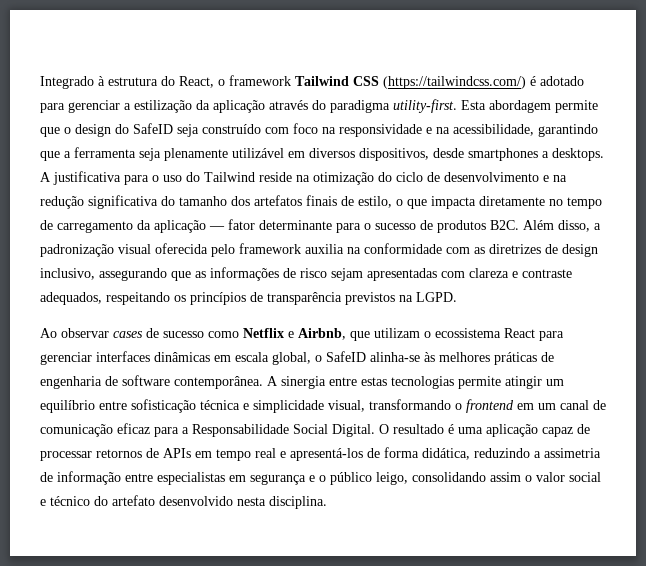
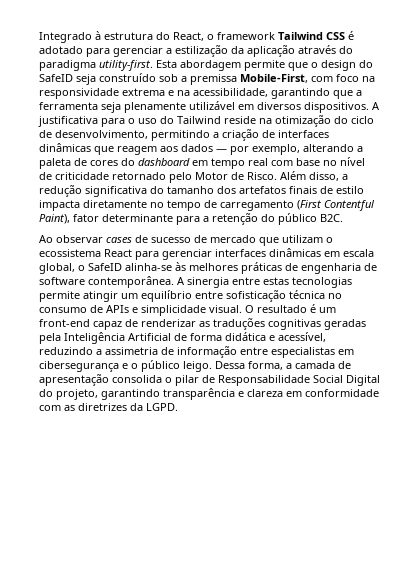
[383,76,526,89] (https://tailwindcss.com/) -> (345, 36) none
(261, 129) none -> [159,74,308,85] sob a premissa Mobile-First,
(422, 130) none -> [122,88,165,96] extrema
[359,148,604,161] dispositivos, desde smartphones a desktops. -> [304,102,369,113] dispositivos.
[444,172,567,182] desenvolvimento e na -> [55,129,329,141] [39,143,363,155] [39,157,365,169] [39,171,348,183] desenvolvimento, permitindo a criação de interfaces dinâmicas que reagem aos dados — por exemplo, alterando a paleta de cores do dashboard em tempo real com base no nível de criticidade retornado pelo Motor de Risco. Além disso, a
[358,196,427,209] estilo, o que -> [336,186,364,194] estilo
[137,219,601,233] [40,243,598,257] [40,267,572,281] [40,292,457,305] da aplicação — fator determinante para o sucesso de produtos B2C. Além disso, a padronização visual oferecida pelo framework auxilia na conformidade com as diretrizes de design inclusivo, assegurando que as informações de risco sejam apresentadas com clareza e contraste adequados, respeitando os princípios de transparência previstos na LGPD. -> [297,200,375,211] [39,213,343,225] (First Contentful Paint), fator determinante para a retenção do público B2C.
[208,328,346,340] como Netflix e Airbnb, -> [194,235,256,243] de mercado
[243,399,606,413] [40,423,590,437] [40,447,470,461] e simplicidade visual, transformando o frontend em um canal de comunicação eficaz para a Responsabilidade Social Digital. O resultado é uma aplicação capaz de processar retornos de APIs em tempo real e apresentá-los de forma didática, -> [328,293,342,299] [39,304,336,316] [39,318,366,330] [39,332,326,344] no consumo de APIs e simplicidade visual. O resultado é um front-end capaz de renderizar as traduções cognitivas geradas pela Inteligência Artificial de forma didática e acessível,
[250,474,306,485] segurança -> [39,361,119,372] cibersegurança
[376,472,601,485] [40,495,327,509] leigo, consolidando assim o valor social e técnico do artefato desenvolvido nesta disciplina. -> [183,361,351,372] [39,374,380,386] [39,388,379,400] [39,403,178,411] leigo. Dessa forma, a camada de apresentação consolida o pilar de Responsabilidade Social Digital do projeto, garantindo transparência e clareza em conformidade com as diretrizes da LGPD.

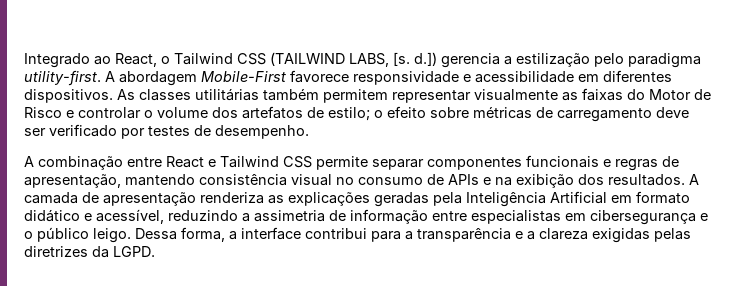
[95,31,170,40] à estrutura do -> [94,56,111,65] ao
[217,31,354,40] [39,45,353,57] [39,60,373,71] [39,73,375,85] [39,88,362,99] [39,101,380,113] [38,115,374,127] [39,129,329,141] [39,143,363,155] [39,157,365,169] [39,171,348,183] [39,185,364,197] [39,200,375,211] [39,213,343,225] [39,235,333,246] [39,248,374,260] [39,262,377,274] [39,276,352,288] [39,290,325,302] framework Tailwind CSS é adotado para gerenciar a estilização da aplicação através do paradigma utility-first. Esta abordagem permite que o design do SafeID seja construído sob a premissa Mobile-First, com foco na responsividade extrema e na acessibilidade, garantindo que a ferramenta seja plenamente utilizável em diversos dispositivos. A justificativa para o uso do Tailwind reside na otimização do ciclo de desenvolvimento, permitindo a criação de interfaces dinâmicas que reagem aos dados — por exemplo, alterando a paleta de cores do dashboard em tempo real com base no nível de criticidade retornado pelo Motor de Risco. Além disso, a redução significativa do tamanho dos artefatos finais de estilo impacta diretamente no tempo de carregamento (First Contentful Paint), fator determinante para a retenção do público B2C. // Ao observar cases de sucesso de mercado que utilizam o ecossistema React para gerenciar interfaces dinâmicas em escala global, o SafeID alinha-se às melhores práticas de engenharia de software contemporânea. A sinergia entre estas tecnologias permite atingir um equilíbrio entre sofisticação técnica -> [174,52,701,68] [24,70,672,86] [24,88,711,103] [24,106,689,122] [24,124,309,139] [24,155,679,171] [24,174,332,188] Tailwind CSS (TAILWIND LABS, [s. d.]) gerencia a estilização pelo paradigma utility-first. A abordagem Mobile-First favorece responsividade e acessibilidade em diferentes dispositivos. As classes utilitárias também permitem representar visualmente as faixas do Motor de Risco e controlar o volume dos artefatos de estilo; o efeito sobre métricas de carregamento deve ser verificado por testes de desempenho. // A combinação entre React e Tailwind CSS permite separar componentes funcionais e regras de apresentação, mantendo consistência visual
[141,304,336,316] [39,318,321,330] simplicidade visual. O resultado é um front-end capaz de renderizar as traduções cognitivas -> [495,174,699,188] [24,192,370,206] na exibição dos resultados. A camada de apresentação renderiza as explicações
[174,332,266,341] de forma didática -> [611,191,690,204] [24,209,80,222] em formato didático
[295,361,351,369] [39,374,380,386] [39,388,379,400] [39,405,75,411] camada de apresentação consolida o pilar de Responsabilidade Social Digital do projeto, garantindo transparência e clareza em conformidade com as -> [241,227,691,243] interface contribui para a transparência e a clareza exigidas pelas

